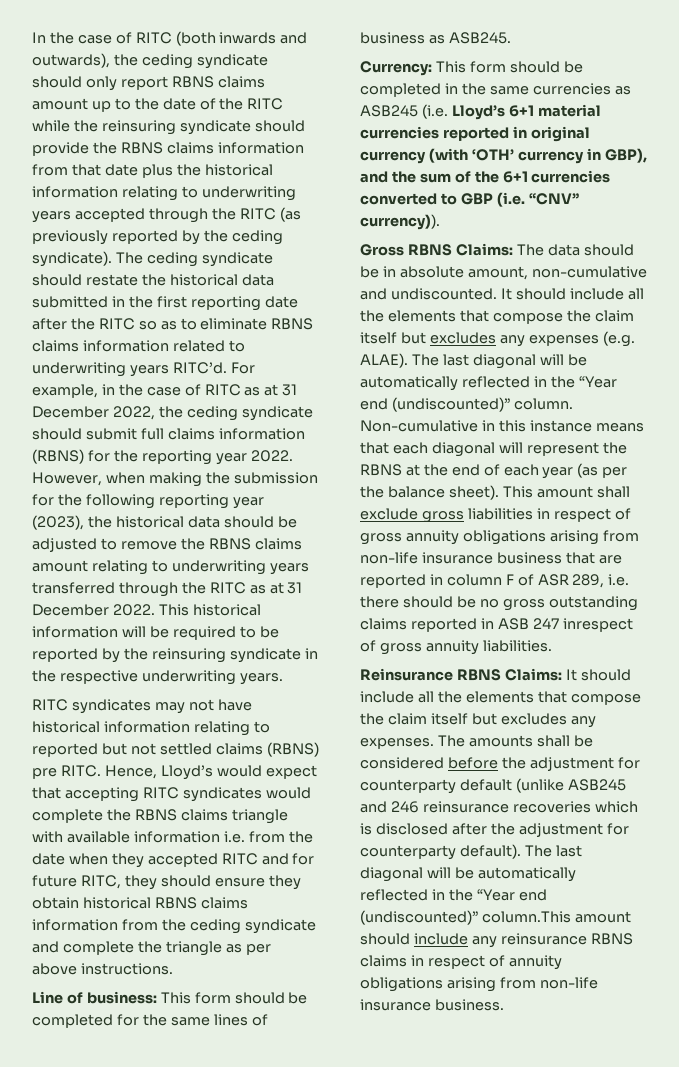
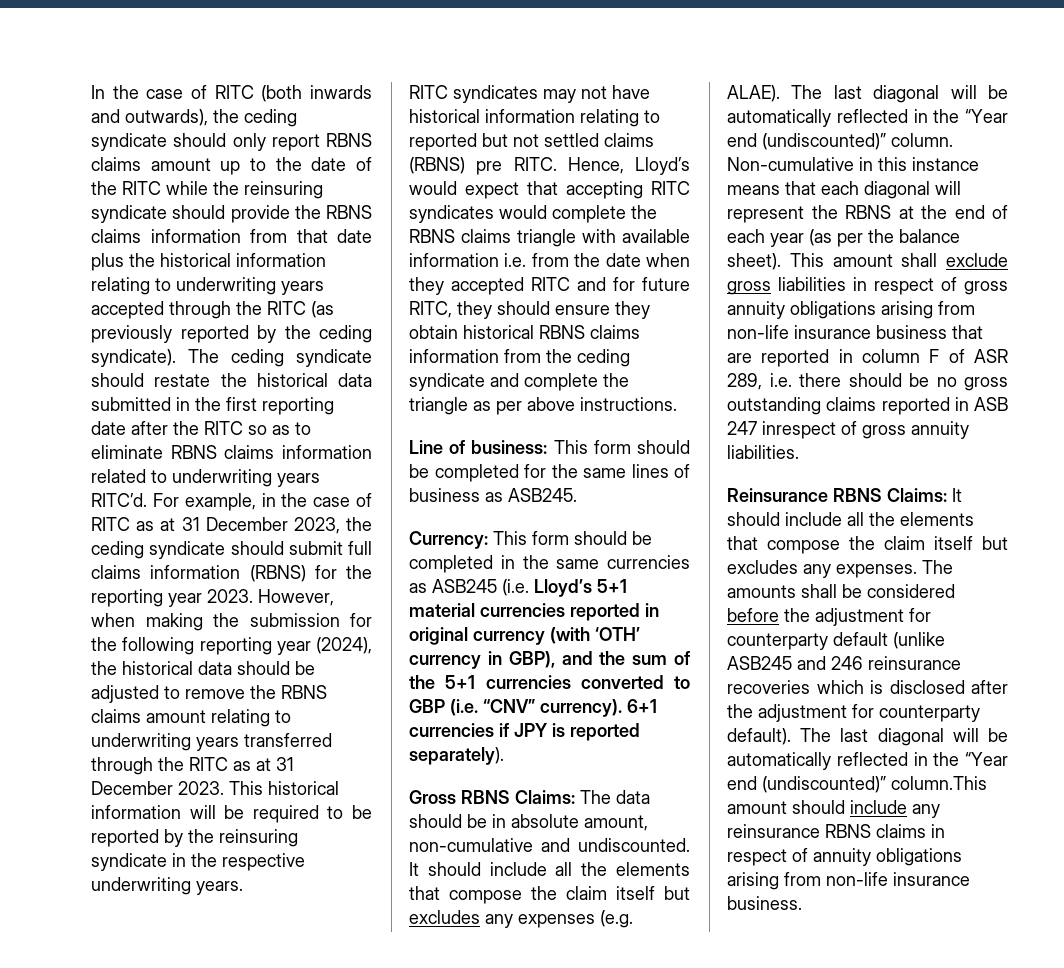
[112,406,155,420] 2022, -> [293,517,340,534] 2023,
[250,450,293,462] 2022. -> [207,589,253,603] 2023.
[32,515,84,530] (2023), -> [316,637,372,654] (2024),
[112,604,155,616] 2022. -> [178,781,224,795] 2023.
[508,105,534,117] 6+1 -> [597,579,627,593] 5+1
[502,171,528,183] 6+1 -> [445,675,476,689] 5+1
[360,214,440,230] currency)). -> [540,699,657,717] [409,723,640,741] [409,747,504,765] currency). 6+1 currencies if JPY is reported separately).

